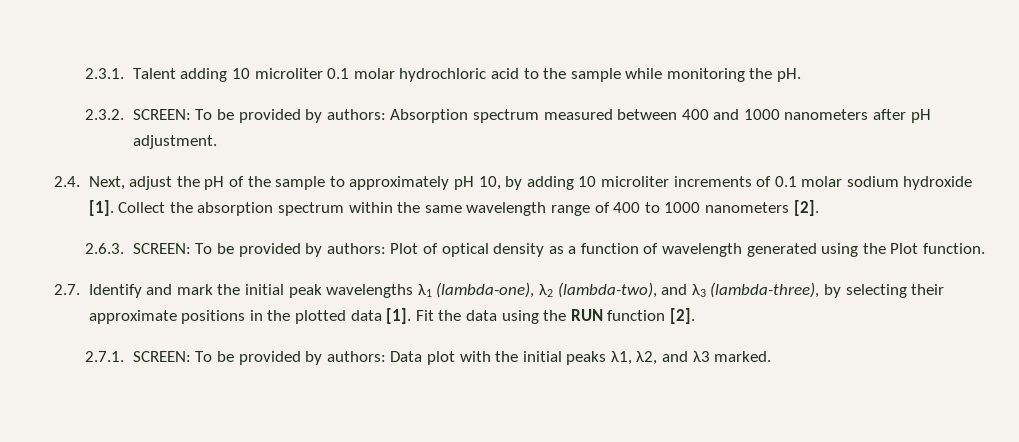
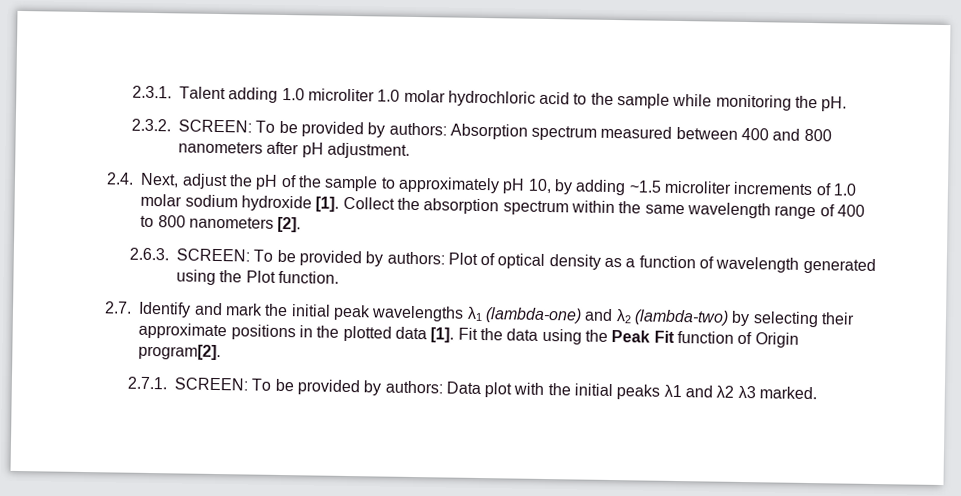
[231,68,350,79] 10 microliter 0.1 -> [281,87,401,102] 1.0 microliter 1.0
[743,109,780,120] 1000 -> [803,128,832,142] 800
[578,176,597,187] 10 -> [628,180,662,193] ~1.5
[774,176,797,187] 0.1 -> [832,183,857,196] 1.0
[664,202,701,213] 1000 -> [157,215,186,228] 800
[436,282,820,298] (lambda-one), λ2 (lambda-two), and λ3 (lambda-three), -> [485,307,729,326] (lambda-one) and λ2 (lambda-two)
[570,308,695,324] RUN function [2]. -> [611,330,799,348] [138,343,222,361] Peak Fit function of Origin program[2].
[610,351,689,365] λ1, λ2, and -> [663,384,735,398] λ1 and λ2

